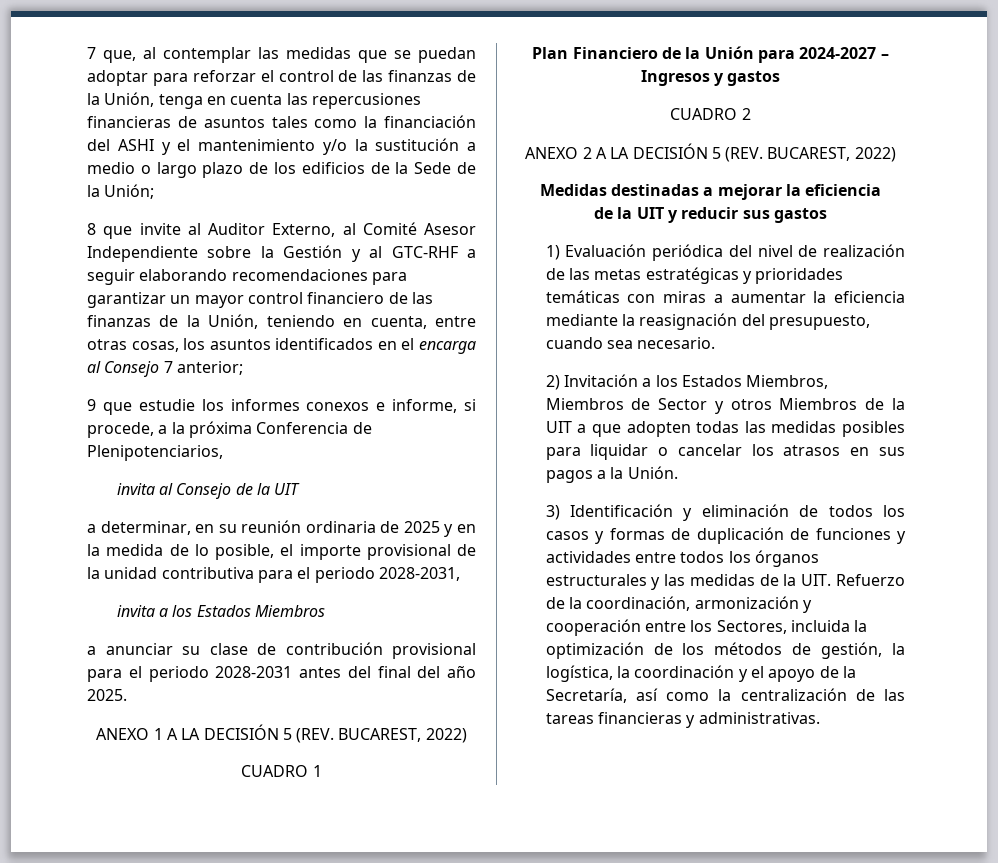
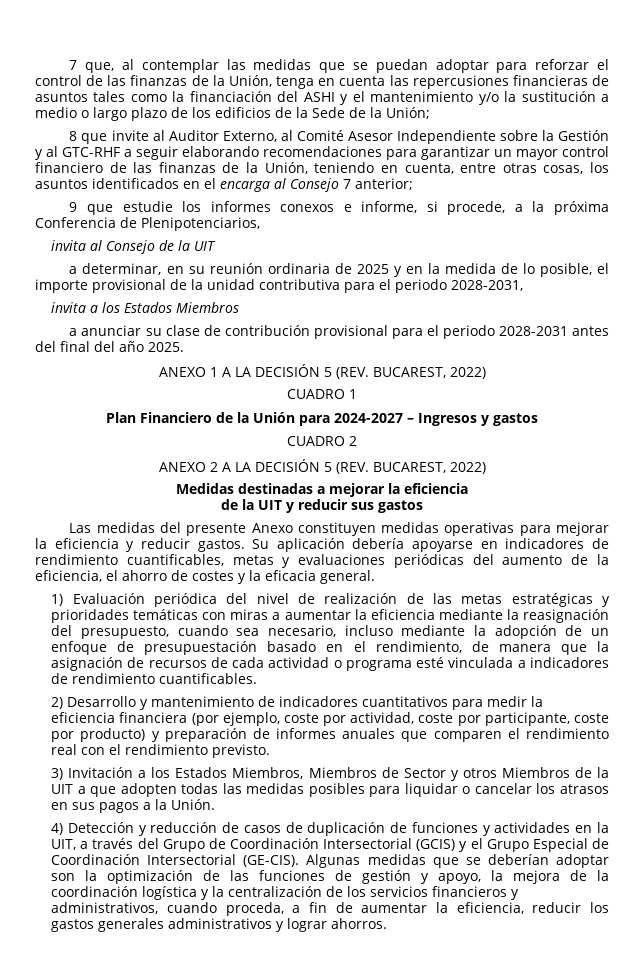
(827, 215) none -> [69,522,609,536] [35,538,609,552] [35,554,609,568] [35,570,375,584] // Las medidas del presente Anexo constituyen medidas operativas para mejorar la eficiencia y reducir gastos. Su aplicación debería apoyarse en indicadores de rendimiento cuantificables, metas y evaluaciones periódicas del aumento de la eficiencia, el ahorro de costes y la eficacia general.
[637,337,716,349] [545,375,560,390] necesario. // 2) -> [267,625,609,639] [51,641,609,655] [51,657,609,671] [51,673,258,684] [51,696,544,710] [51,712,609,726] [51,728,609,742] [51,744,271,758] [51,768,64,780] necesario, incluso mediante la adopción de un enfoque de presupuestación basado en el rendimiento, de manera que la asignación de recursos de cada actividad o programa esté vinculada a indicadores de rendimiento cuantificables. // 2) Desarrollo y mantenimiento de indicadores cuantitativos para medir la eficiencia financiera (por ejemplo, coste por actividad, coste por participante, coste por producto) y preparación de informes anuales que comparen el rendimiento real con el rendimiento previsto. // 3)
[545,504,906,521] [545,528,665,544] 3) Identificación y eliminación de todos los casos y formas -> [51,822,281,836] 4) Detección y reducción de casos
[635,550,819,567] [545,574,905,590] [545,596,812,613] [545,619,868,636] [545,642,906,659] [545,665,856,682] [545,688,905,703] [545,712,820,728] entre todos los órganos estructurales y las medidas de la UIT. Refuerzo de la coordinación, armonización y cooperación entre los Sectores, incluida la optimización de los métodos de gestión, la logística, la coordinación y el apoyo de la Secretaría, así como la centralización de las tareas financieras y administrativas. -> [575,822,609,833] [51,838,609,852] [51,854,609,868] [51,870,609,884] [51,886,520,900] [51,902,609,916] [51,918,388,932] en la UIT, a través del Grupo de Coordinación Intersectorial (GCIS) y el Grupo Especial de Coordinación Intersectorial (GE-CIS). Algunas medidas que se deberían adoptar son la optimización de las funciones de gestión y apoyo, la mejora de la coordinación logística y la centralización de los servicios financieros y administrativos, cuando proceda, a fin de aumentar la eficiencia, reducir los gastos generales administrativos y lograr ahorros.

